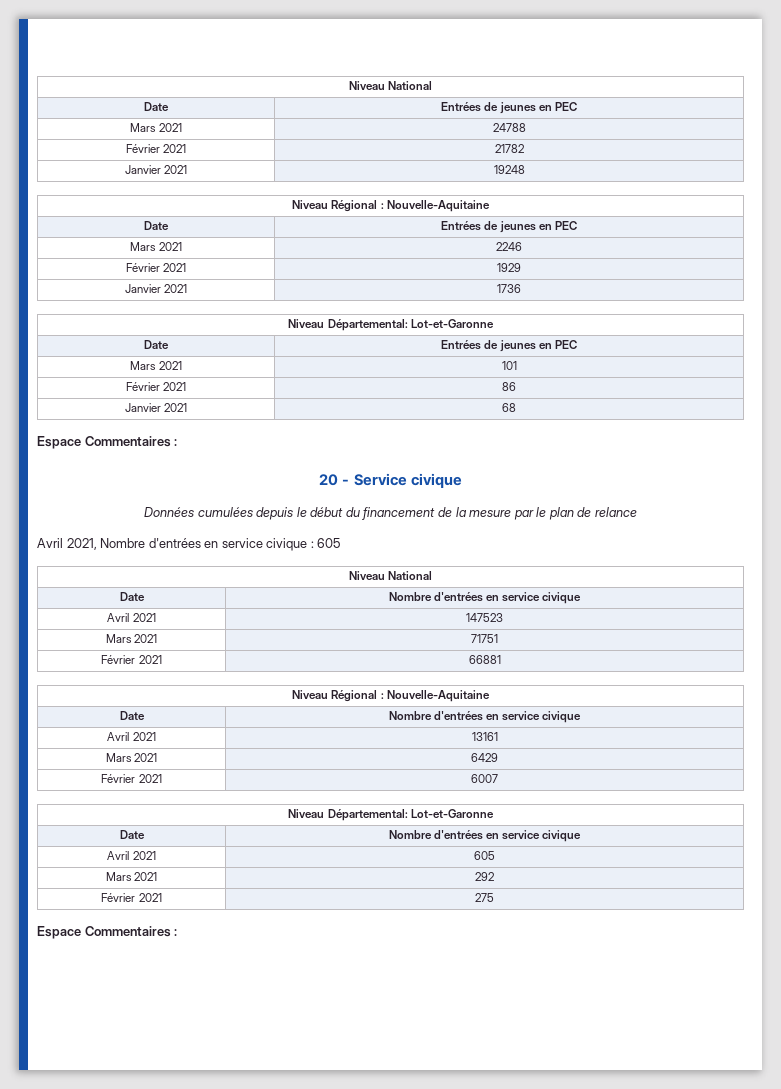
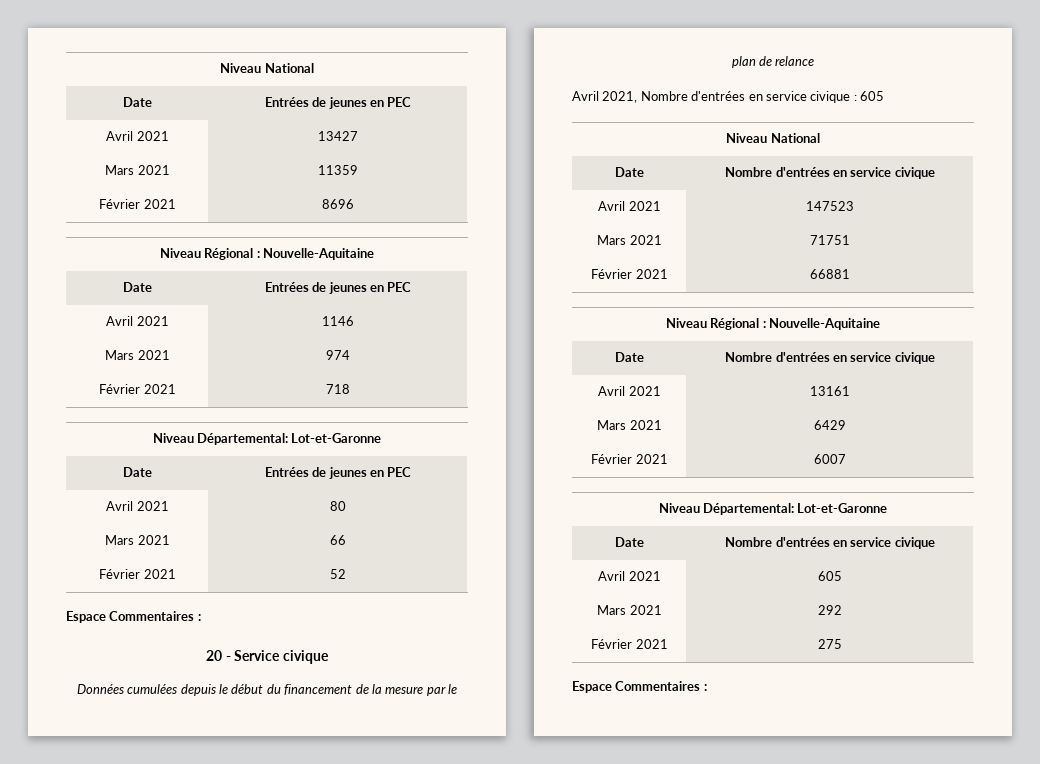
[130,123,182,132] [492,123,526,132] [125,144,187,153] [494,144,524,153] [124,165,188,174] [493,165,525,174] // Mars 2021 | 24788 // Février 2021 | 21782 // Janvier 2021 | 19248 -> [106,131,169,141] [318,131,358,141] [105,165,170,175] [318,165,358,175] [99,199,176,209] [322,199,354,209] // Avril 2021 | 13427 // Mars 2021 | 11359 // Février 2021 | 8696
[130,242,182,251] [496,242,522,251] [125,263,187,272] [497,263,521,272] [124,284,188,293] [497,284,521,293] // Mars 2021 | 2246 // Février 2021 | 1929 // Janvier 2021 | 1736 -> [106,316,169,326] [322,316,354,326] [105,350,170,360] [326,350,350,360] [99,384,176,394] [326,384,350,394] // Avril 2021 | 1146 // Mars 2021 | 974 // Février 2021 | 718
[130,361,182,370] [501,361,517,370] [125,382,187,391] [502,382,516,391] [124,403,188,412] [502,403,516,412] // Mars 2021 | 101 // Février 2021 | 86 // Janvier 2021 | 68 -> [106,501,169,511] [330,501,346,511] [105,535,170,545] [330,535,346,545] [99,569,176,579] [330,569,346,579] // Avril 2021 | 80 // Mars 2021 | 66 // Février 2021 | 52

